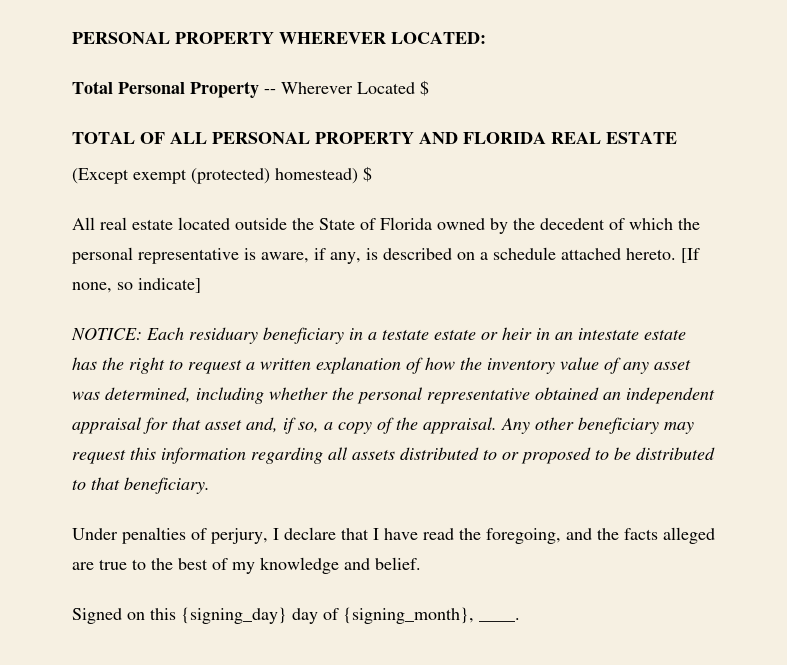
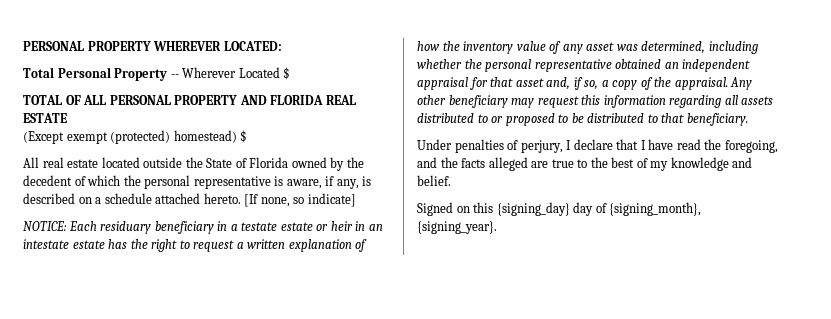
[479,618,520,622] ____. -> [417,221,497,234] {signing_year}.

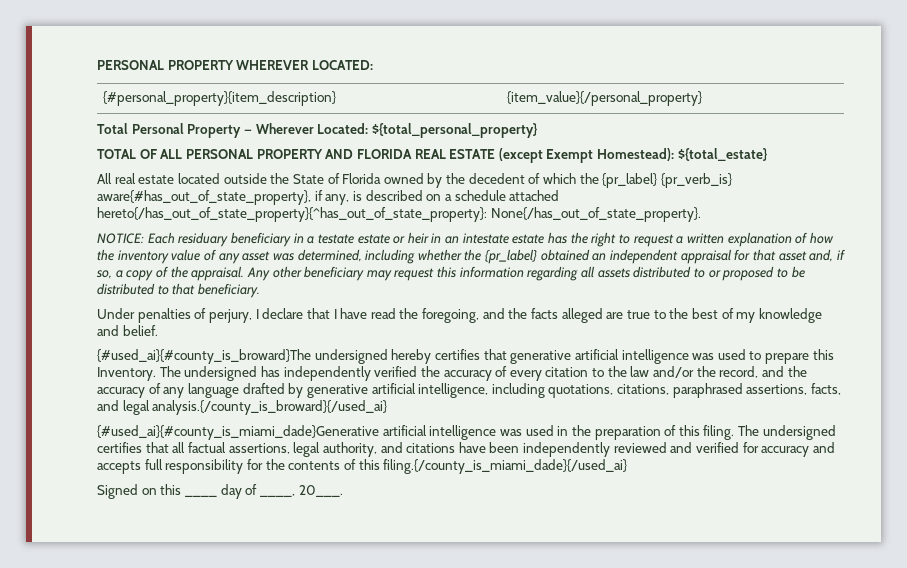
(282, 46) none -> [103,91,337,106] [507,91,703,106] // {#personal_property}{item_description} | {item_value}{/personal_property}
[170,67,291,80] -- Wherever Located $ -> [243,123,538,138] — Wherever Located: ${total_personal_property}
[23,130,248,144] // (Except exempt (protected) homestead) $ -> [498,148,768,163] (except Exempt Homestead): ${total_estate}
[144,175,322,189] personal representative is aware, -> [602,173,732,188] [97,190,311,205] {pr_label} {pr_verb_is} aware{#has_out_of_state_property},
[203,193,356,207] hereto. [If none, so indicate] -> [97,207,701,222] hereto{/has_out_of_state_property}{^has_out_of_state_property}: None{/has_out_of_state_property}.
[485,59,612,72] personal representative -> [485,249,538,264] {pr_label}
(451, 180) none -> [97,349,834,364] [97,366,807,381] [97,383,842,398] [97,400,388,415] [97,425,836,440] [97,442,835,457] [97,459,628,474] // {#used_ai}{#county_is_broward}The undersigned hereby certifies that generative artificial intelligence was used to prepare this Inventory. The undersigned has independently verified the accuracy of every citation to the law and/or the record, and the accuracy of any language drafted by generative artificial intelligence, including quotations, citations, paraphrased assertions, facts, and legal analysis.{/county_is_broward}{/used_ai} // {#used_ai}{#county_is_miami_dade}Generative artificial intelligence was used in the preparation of this filing. The undersigned certifies that all factual assertions, legal authority, and citations have been independently reviewed and verified for accuracy and accepts full responsibility for the contents of this filing.{/county_is_miami_dade}{/used_ai}
[496,202,570,216] {signing_day} -> [184,495,217,497] ____
[609,202,702,216] [417,221,497,234] {signing_month}, {signing_year}. -> [259,485,343,497] ____, 20___.

